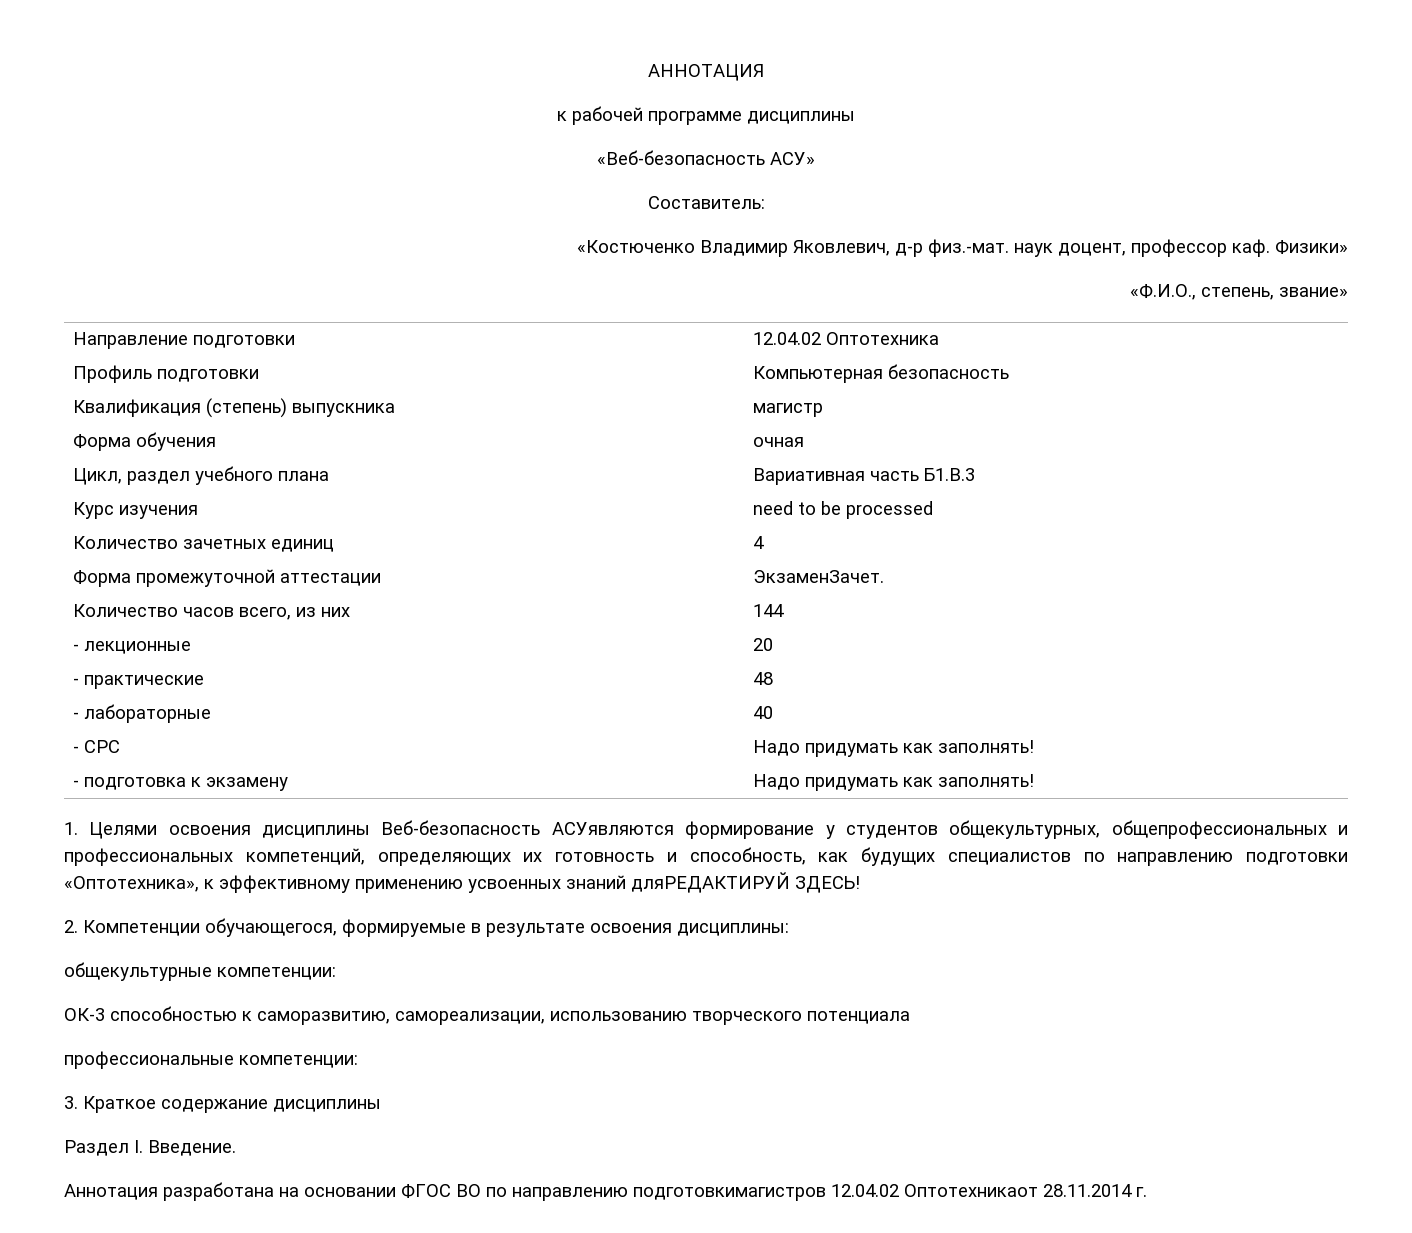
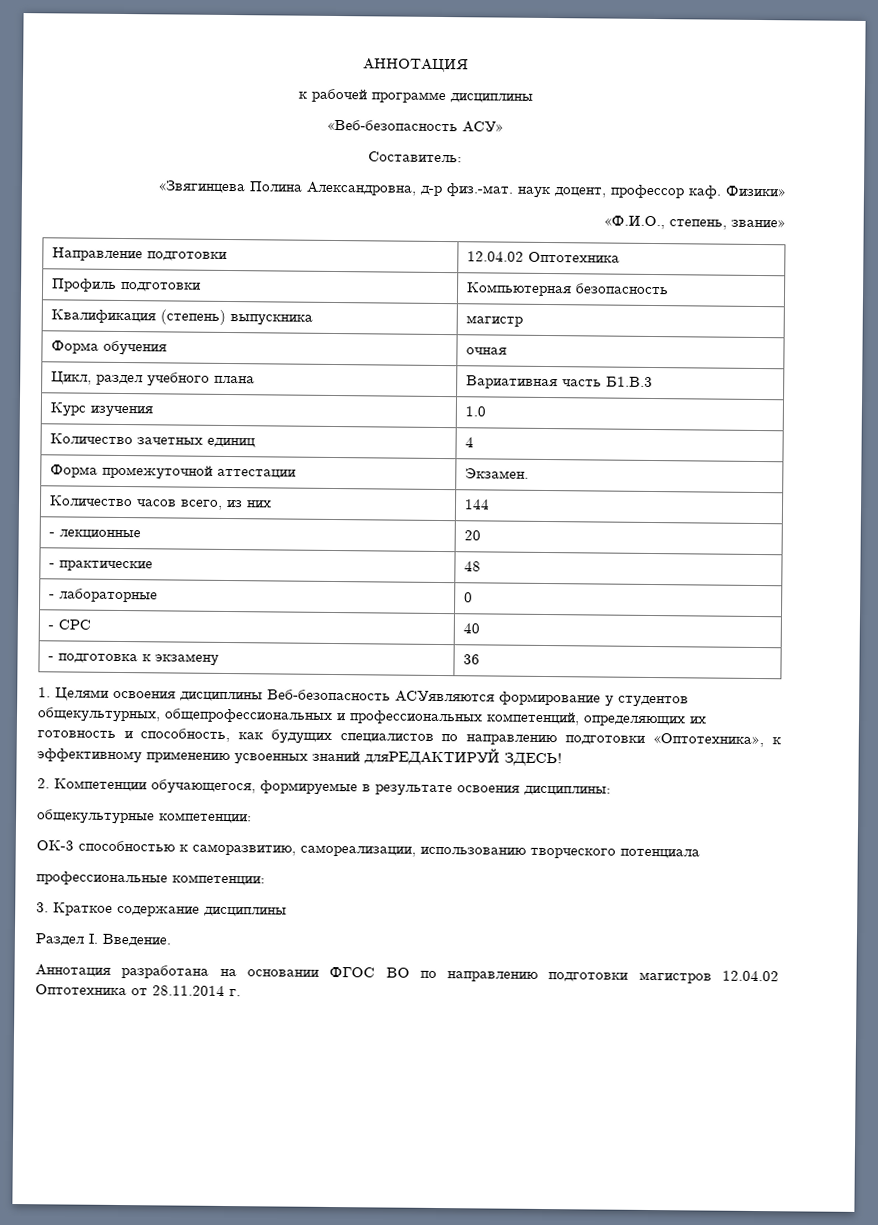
[577,240,890,257] «Костюченко Владимир Яковлевич, -> [157,180,417,196] «Звягинцева Полина Александровна,
[753,501,934,519] need to be processed -> [464,406,486,417] 1.0
[753,570,885,583] ЭкзаменЗачет. -> [464,468,529,479] Экзамен.
[753,706,774,719] 40 -> [463,592,473,603] 0
[753,740,1035,757] Надо придумать как заполнять! -> [462,623,480,634] 40
[753,774,1035,791] Надо придумать как заполнять! -> [462,654,480,665] 36
[633,1184,1038,1201] подготовкимагистров 12.04.02 Оптотехникаот -> [548,970,779,984] [35,984,148,996] подготовки магистров 12.04.02 Оптотехника от

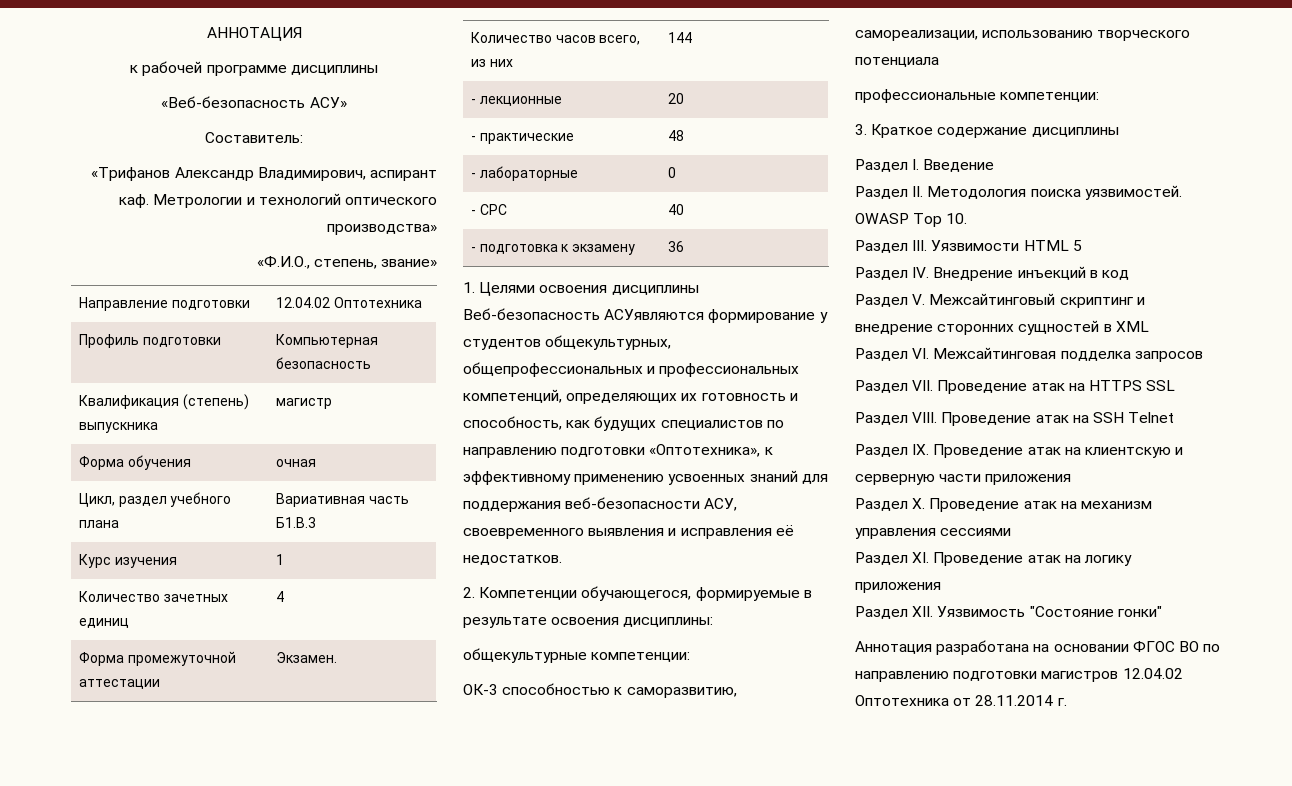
[157,180,787,199] «Звягинцева Полина Александровна, д-р физ.-мат. наук доцент, профессор каф. Физики» -> [91,167,437,181] [119,193,437,208] [327,224,437,235] «Трифанов Александр Владимирович, аспирант каф. Метрологии и технологий оптического производства»
[464,406,486,417] 1.0 -> [275,554,284,565] 1
[364,747,562,767] дляРЕДАКТИРУЙ ЗДЕСЬ! -> [801,474,828,484] [463,497,738,512] [463,525,794,539] [463,555,562,565] для поддержания веб-безопасности АСУ, своевременного выявления и исправления её недостатков.
[102,933,171,947] Введение. -> [923,159,995,172] [855,185,1182,200] [855,213,968,227] [855,240,1082,253] [855,266,1129,281] [855,293,1145,308] [855,320,1149,335] [855,347,1203,362] [855,380,1176,394] [855,412,1175,426] [855,444,1184,458] [855,474,1072,485] [855,498,1152,512] [855,528,1012,539] [855,552,1132,566] [855,582,941,593] [855,606,1162,619] Введение // Раздел II. Методология поиска уязвимостей. OWASP Top 10. // Раздел III. Уязвимости HTML 5 // Раздел IV. Внедрение инъекций в код // Раздел V. Межсайтинговый скриптинг и внедрение сторонних сущностей в XML // Раздел VI. Межсайтинговая подделка запросов // Раздел VII. Проведение атак на HTTPS SSL // Раздел VIII. Проведение атак на SSH Telnet // Раздел IX. Проведение атак на клиентскую и серверную части приложения // Раздел X. Проведение атак на механизм управления сессиями // Раздел XI. Проведение атак на логику приложения // Раздел XII. Уязвимость "Состояние гонки"

